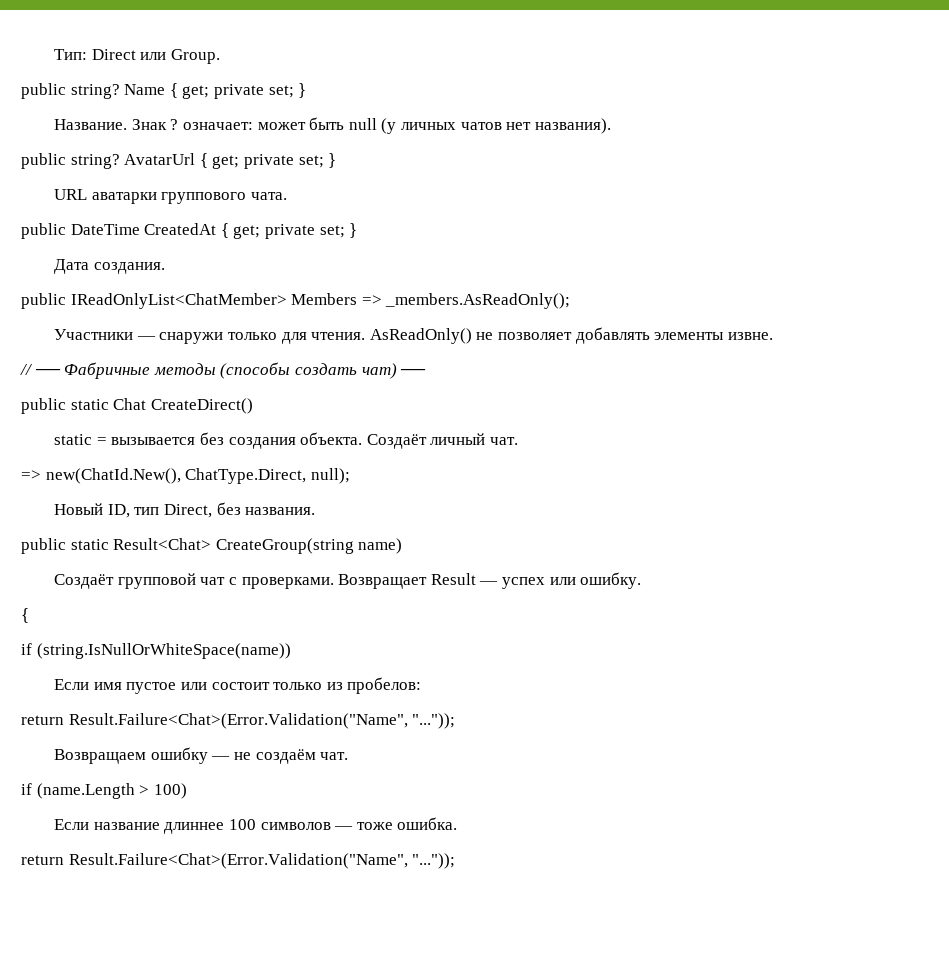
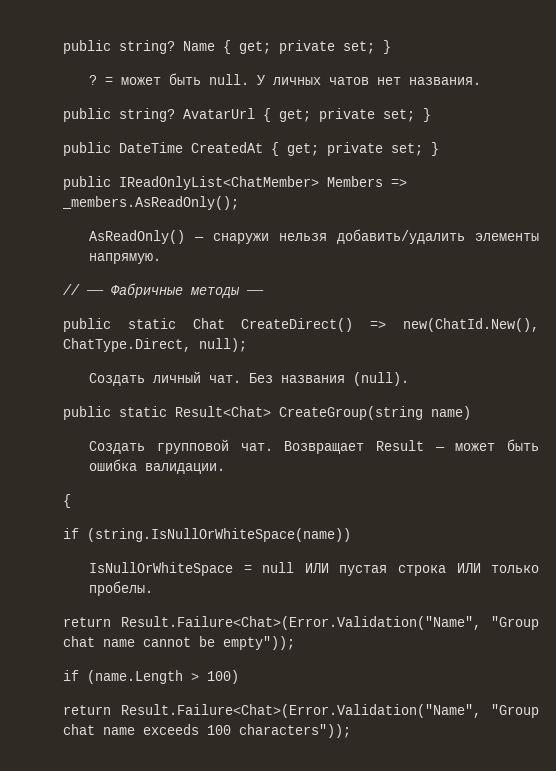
[54,49,221,64] Тип: Direct или Group. // -> (63, 47) none
[54,117,397,134] Название. Знак ? означает: может быть null (у -> [89,73,266,85] ? = может быть null. У
[534,118,611,134] названия). -> [409,77,482,85] названия.
[54,189,288,204] // URL аватарки группового чата. -> (431, 115) none
[54,259,165,274] // Дата создания. -> (439, 149) none
[54,329,134,340] Участники -> [89,230,186,244] AsReadOnly()
[228,327,773,344] только для чтения. AsReadOnly() не позволяет добавлять элементы извне. -> [279,229,539,244] [89,253,162,264] нельзя добавить/удалить элементы напрямую.
[220,362,397,379] (способы создать чат) -> (240, 292) none
[54,432,518,449] [21,468,350,484] [54,502,316,518] // static = вызывается без создания объекта. Создаёт личный чат. // => new(ChatId.New(), ChatType.Direct, null); // Новый ID, тип Direct, без названия. -> [370,318,539,332] [63,338,247,352] [89,371,410,386] => new(ChatId.New(), ChatType.Direct, null); // Создать личный чат. Без названия (null).
[54,572,642,589] [21,608,29,623] [21,643,291,659] [54,677,422,694] [21,713,456,729] [54,747,349,764] [21,783,187,799] [54,817,458,834] [21,853,456,869] Создаёт групповой чат с проверками. Возвращает Result — успех или ошибку. // { // if (string.IsNullOrWhiteSpace(name)) // Если имя пустое или состоит только из пробелов: // return Result.Failure<Chat>(Error.Validation("Name", "...")); // Возвращаем ошибку — не создаём чат. // if (name.Length > 100) // Если название длиннее 100 символов — тоже ошибка. // return Result.Failure<Chat>(Error.Validation("Name", "...")); -> [89,439,539,454] [89,459,226,474] [63,494,71,508] [63,528,351,542] [89,562,540,576] [89,581,154,596] [63,616,539,630] [63,636,295,650] [63,670,239,684] [63,704,539,718] [63,724,351,738] Создать групповой чат. Возвращает Result — может быть ошибка валидации. // { // if (string.IsNullOrWhiteSpace(name)) // IsNullOrWhiteSpace = null ИЛИ пустая строка ИЛИ только пробелы. // return Result.Failure<Chat>(Error.Validation("Name", "Group chat name cannot be empty")); // if (name.Length > 100) // return Result.Failure<Chat>(Error.Validation("Name", "Group chat name exceeds 100 characters"));

